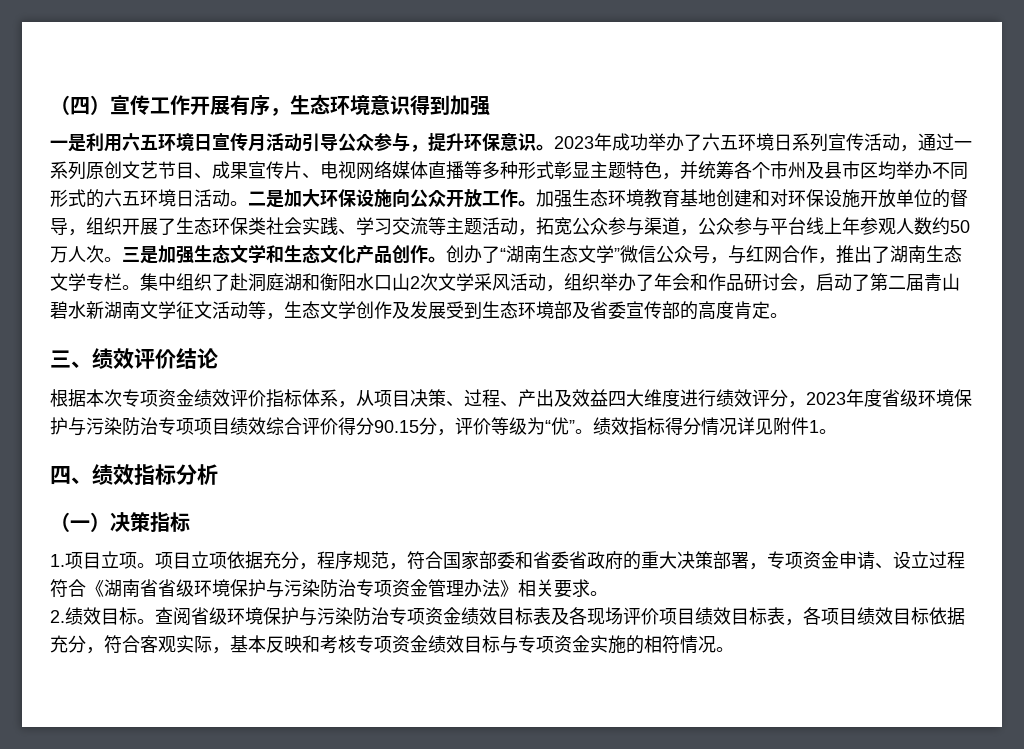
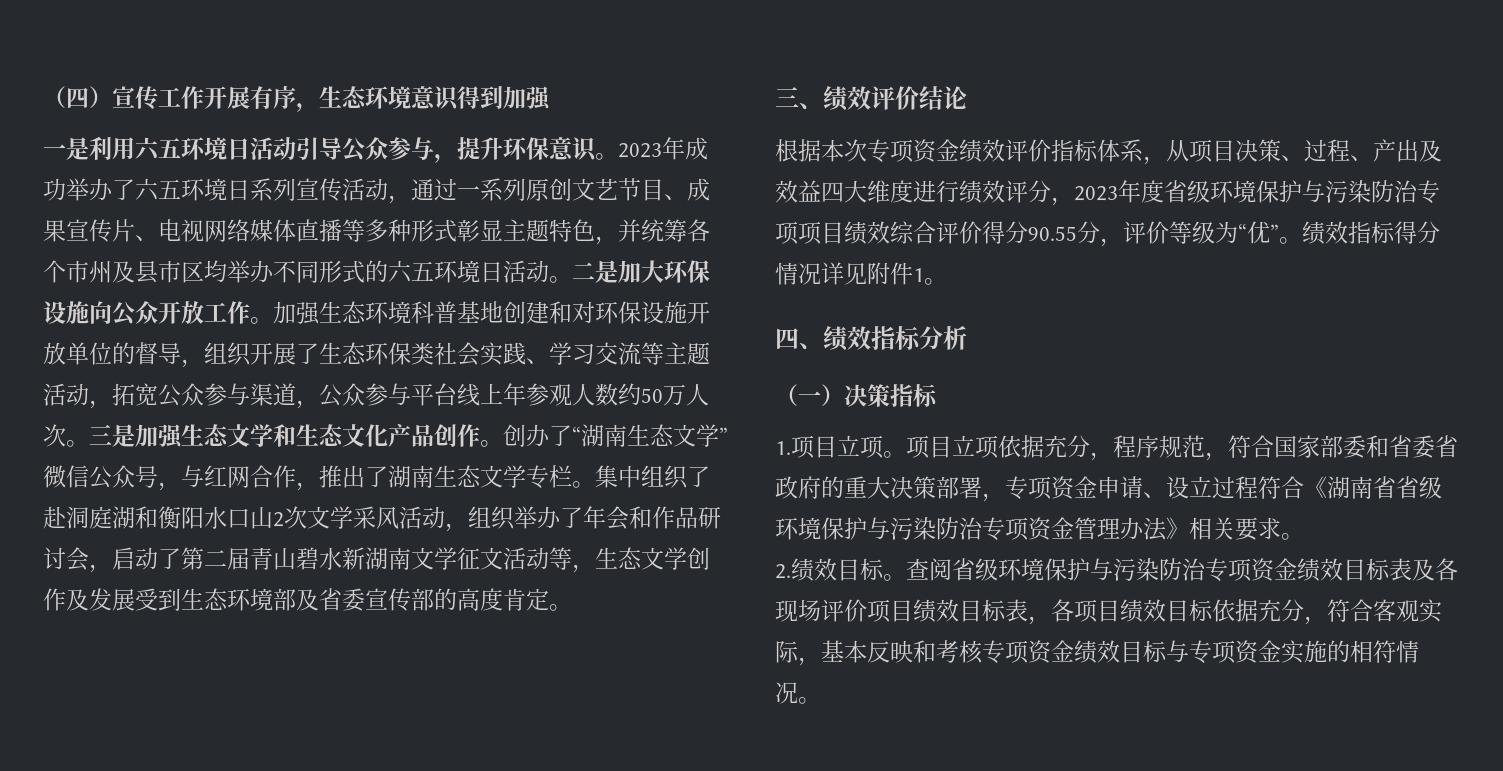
[212,133,266,152] 宣传月 -> (250, 149) none
[644,189,680,208] 教育 -> [411,301,457,324] 科普
[374,420,419,433] 90.15 -> [1028,226,1077,241] 90.55

